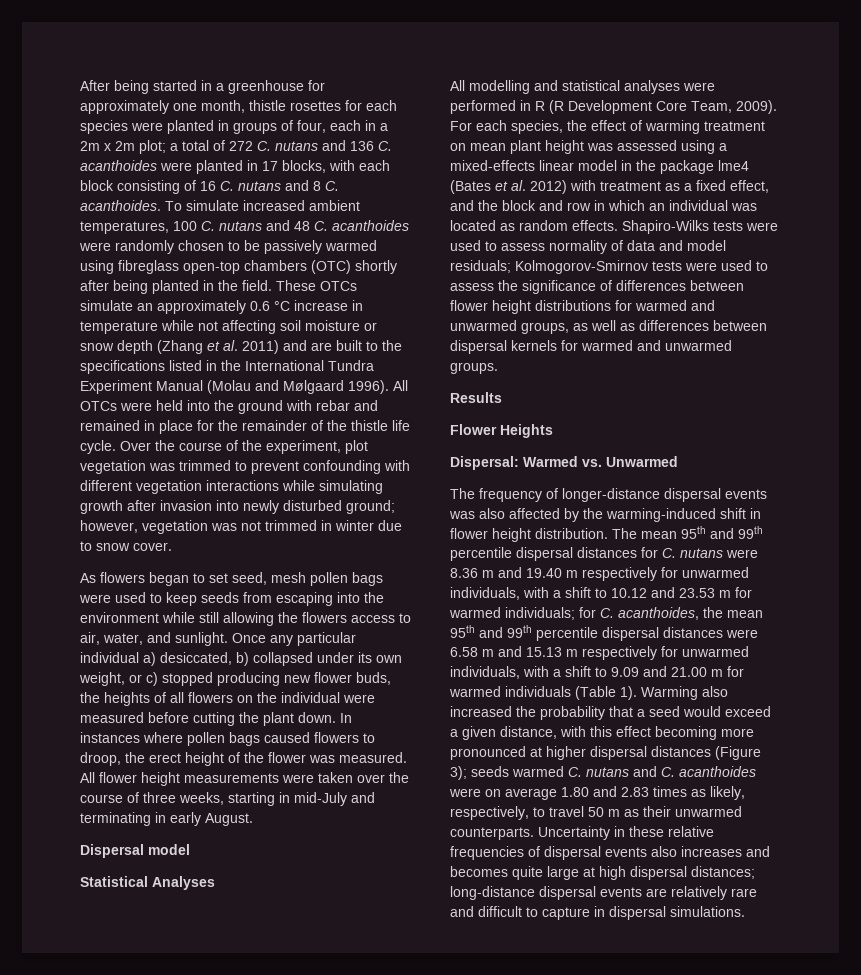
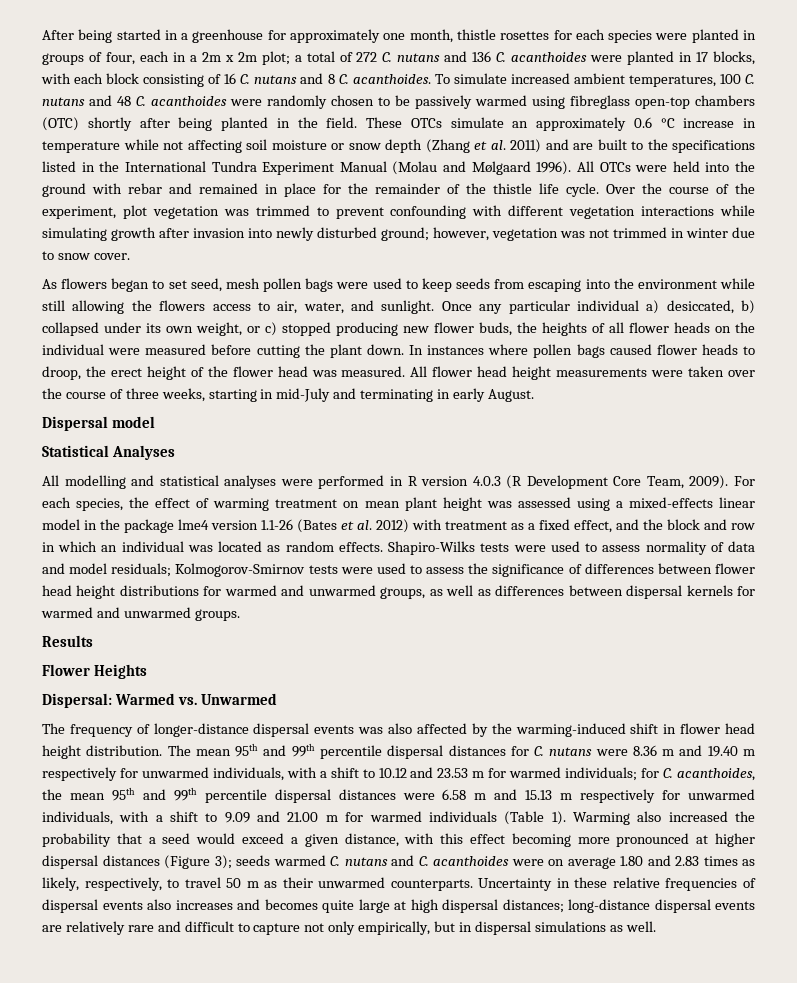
[188,692,233,703] flowers -> [629,322,710,333] flower heads
[314,732,359,743] flowers -> [656,344,738,355] flower heads
(306, 757) none -> [277,366,308,377] head
(137, 777) none -> [477,366,508,377] head
(545, 106) none -> [421,476,501,486] version 4.0.3
(749, 165) none -> [211,519,293,530] version 1.1-26
(488, 305) none -> [42,585,72,596] head
(488, 533) none -> [725,723,756,734] head
[594,906,745,920] in dispersal simulations. -> [304,921,656,935] not only empirically, but in dispersal simulations as well.

